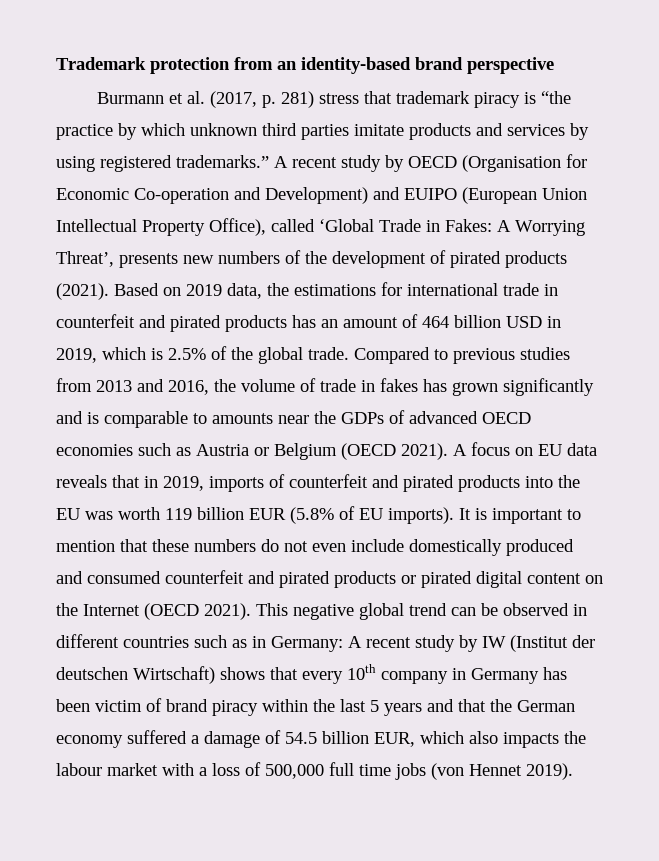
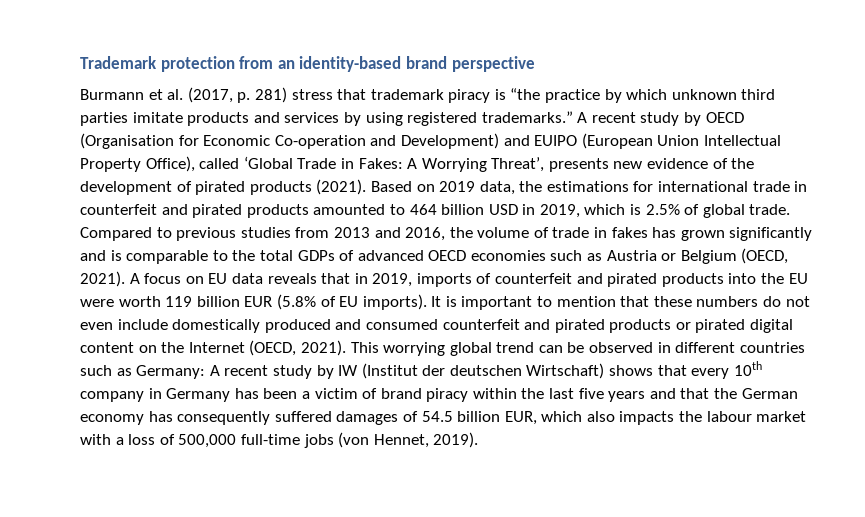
[218,251,280,264] numbers -> [647,158,709,169] evidence
[292,314,418,328] has an amount of -> [313,204,405,215] amounted to
[231,347,253,360] the -> (700, 209) none
[212,411,336,424] amounts near the -> [232,250,293,261] the total
[341,443,396,460] (OECD -> [741,248,789,264] (OECD,
[85,511,113,520] was -> [80,299,114,307] were
[144,603,199,620] (OECD -> [249,340,297,356] (OECD,
[293,604,354,620] negative -> [383,342,446,356] worrying
[252,636,266,648] in -> (132, 372) none
(90, 705) none -> [301,391,310,399] a
[370,700,379,712] 5 -> [578,388,604,399] five
[127,730,260,748] suffered a damage -> [148,411,399,425] has consequently suffered damages
[329,762,391,776] full time -> [240,434,300,445] full-time
[469,764,522,776] Hennet -> [373,434,429,448] Hennet,

